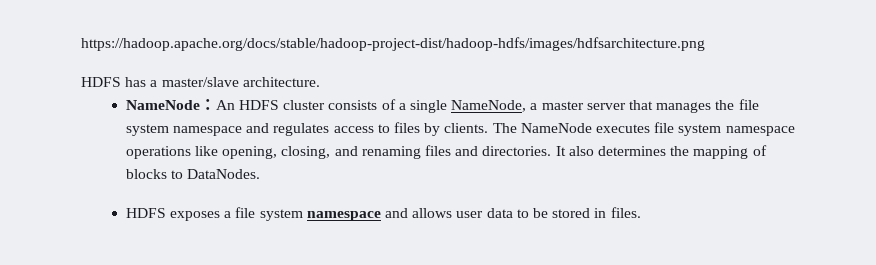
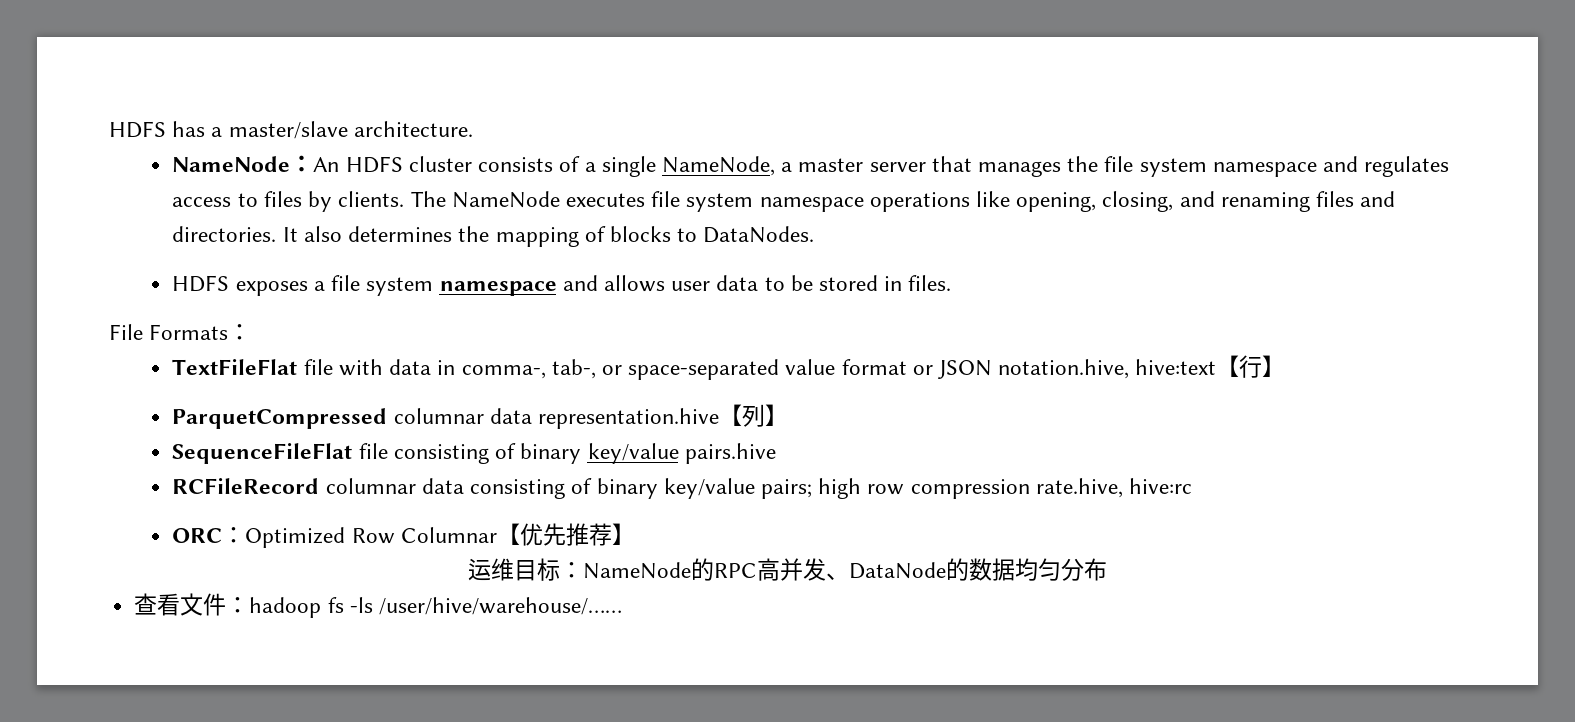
[81,37,705,51] https://hadoop.apache.org/docs/stable/hadoop-project-dist/hadoop-hdfs/images/hdfsarchitecture.png // -> (109, 129) none
(641, 212) none -> [109,324,252,340] [172,355,1286,380] [172,404,789,429] [172,443,776,464] [172,478,1192,499] [172,523,635,548] [468,558,1107,581] [134,593,622,618] // File Formats： // TextFileFlat file with data in comma-, tab-, or space-separated value format or JSON notation.hive, hive:text【行】 // ParquetCompressed columnar data representation.hive【列】 // SequenceFileFlat file consisting of binary key/value pairs.hive // RCFileRecord columnar data consisting of binary key/value pairs; high row compression rate.hive, hive:rc // ORC：Optimized Row Columnar【优先推荐】 // 运维目标：NameNode的RPC高并发、DataNode的数据均匀分布 // 查看文件：hadoop fs -ls /user/hive/warehouse/……

